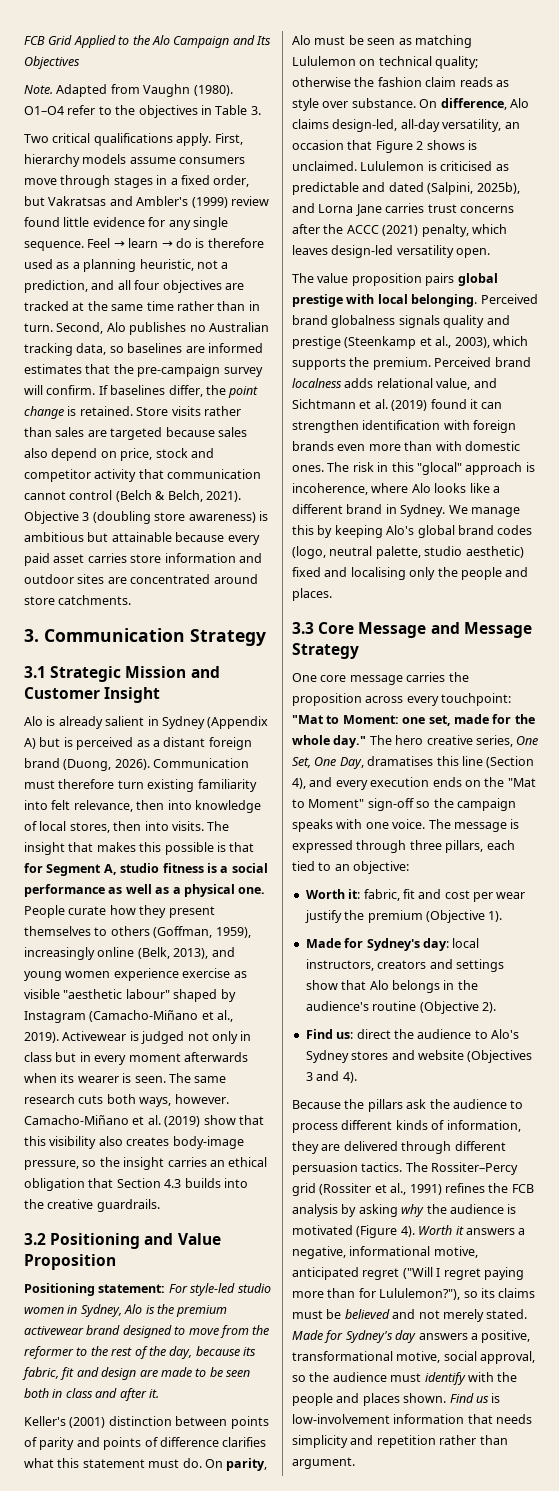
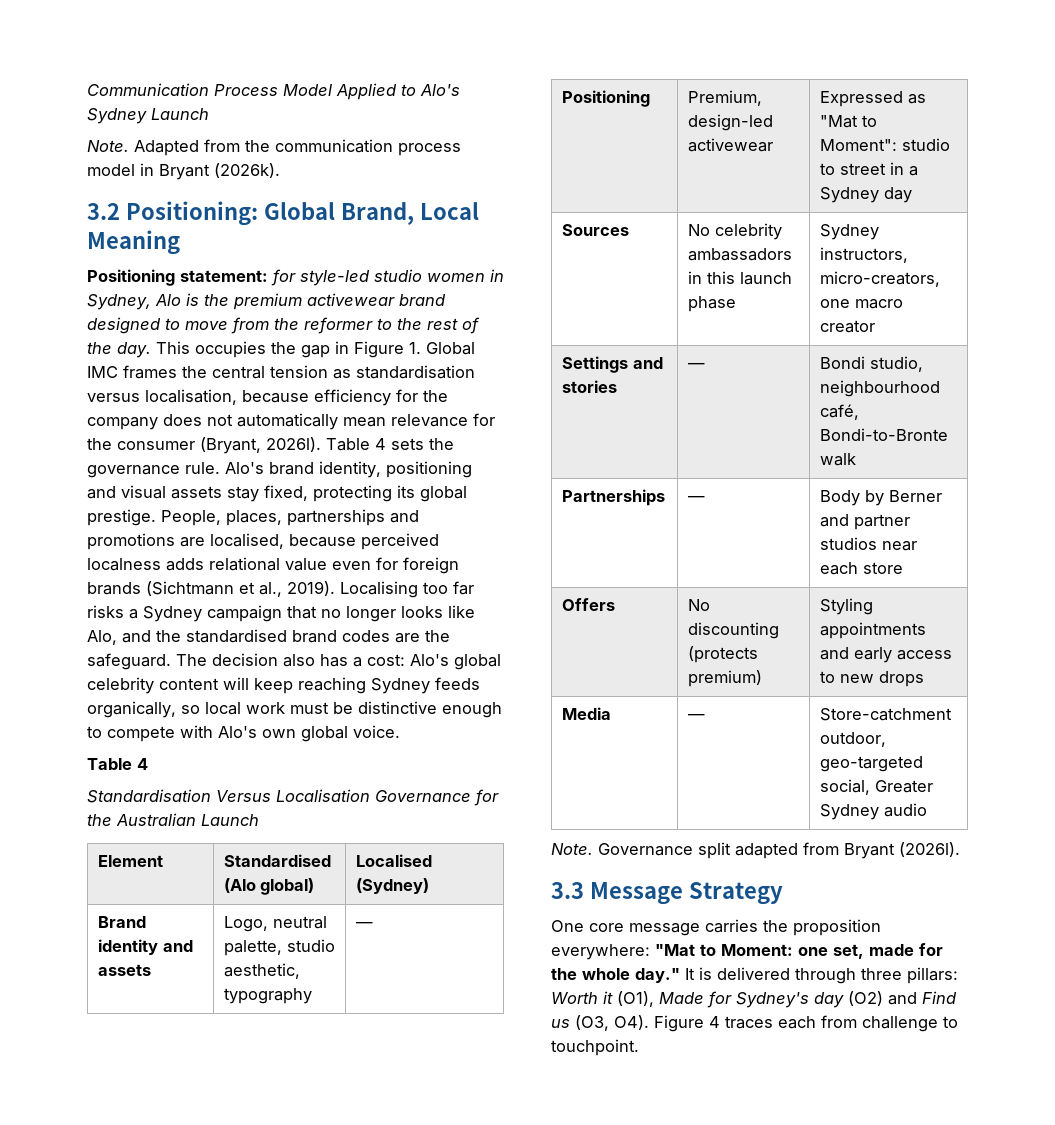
[24,35,271,48] [24,56,80,69] [24,84,233,97] [24,105,261,118] [24,133,243,146] [24,154,246,167] [24,175,250,188] [24,196,269,208] [24,217,228,230] [24,238,264,251] [24,259,229,272] [24,280,244,293] [24,301,260,311] [24,322,269,335] [24,343,263,356] [24,364,263,377] [24,385,259,398] [24,406,241,419] [24,427,247,440] [24,448,214,461] [24,469,262,482] [24,490,241,502] [24,511,268,524] [24,532,260,545] [24,553,262,566] [24,574,258,584] [24,595,132,605] [24,628,266,646] [24,666,220,682] [24,687,161,703] [24,716,269,729] [24,737,252,750] [24,758,250,771] [24,779,257,792] [24,800,261,813] [24,821,230,833] [24,842,255,855] [24,863,268,876] [24,884,266,897] [24,905,215,918] [24,926,251,938] [24,947,235,960] [24,968,247,981] [24,989,236,1002] [24,1010,234,1023] [24,1031,252,1044] [24,1052,248,1065] [24,1073,227,1083] [24,1094,229,1107] [24,1115,264,1127] [24,1136,244,1149] [24,1157,268,1170] [24,1178,248,1191] [24,1199,160,1212] [24,1233,221,1249] [24,1254,116,1270] FCB Grid Applied to the Alo Campaign and Its Objectives // Note. Adapted from Vaughn (1980). O1–O4 refer to the objectives in Table 3. // Two critical qualifications apply. First, hierarchy models assume consumers move through stages in a fixed order, but Vakratsas and Ambler's (1999) review found little evidence for any single sequence. Feel → learn → do is therefore used as a planning heuristic, not a prediction, and all four objectives are tracked at the same time rather than in turn. Second, Alo publishes no Australian tracking data, so baselines are informed estimates that the pre-campaign survey will confirm. If baselines differ, the point change is retained. Store visits rather than sales are targeted because sales also depend on price, stock and competitor activity that communication cannot control (Belch & Belch, 2021). Objective 3 (doubling store awareness) is ambitious but attainable because every paid asset carries store information and outdoor sites are concentrated around store catchments. // 3. Communication Strategy // 3.1 Strategic Mission and Customer Insight // Alo is already salient in Sydney (Appendix A) but is perceived as a distant foreign brand (Duong, 2026). Communication must therefore turn existing familiarity into felt relevance, then into knowledge of local stores, then into visits. The insight that makes this possible is that for Segment A, studio fitness is a social performance as well as a physical one. People curate how they present themselves to others (Goffman, 1959), increasingly online (Belk, 2013), and young women experience exercise as visible "aesthetic labour" shaped by Instagram (Camacho-Miñano et al., 2019). Activewear is judged not only in class but in every moment afterwards when its wearer is seen. The same research cuts both ways, however. Camacho-Miñano et al. (2019) show that this visibility also creates body-image pressure, so the insight carries an ethical obligation that Section 4.3 builds into the creative guardrails. // 3.2 Positioning and Value Proposition -> [87,83,460,100] [87,108,209,124] [87,139,461,156] [87,163,280,180] [87,201,479,226] [87,230,180,255] Communication Process Model Applied to Alo's Sydney Launch // Note. Adapted from the communication process model in Bryant (2026k). // 3.2 Positioning: Global Brand, Local Meaning
[168,1284,188,1293] For -> [271,269,296,286] for
[169,1346,256,1359] [22,1367,250,1380] [24,1388,159,1401] [24,1416,269,1429] [24,1437,267,1450] [24,1458,268,1471] [292,35,472,48] [292,56,479,69] [292,77,509,87] [292,98,529,111] [292,119,520,132] [292,140,477,153] [292,161,509,171] [292,182,520,195] [292,203,514,216] [292,224,507,237] [292,245,491,258] [292,273,498,286] [292,294,538,307] [292,315,510,328] [292,336,528,349] [292,357,531,370] [292,378,497,390] [292,399,503,411] [292,420,517,433] [292,441,520,451] [292,462,535,475] [292,483,500,495] [292,504,520,517] [292,525,533,538] [292,546,524,559] [292,567,529,580] [292,588,332,601] [292,622,460,638] day, because its fabric, fit and design are made to be seen both in class and after it. // Keller's (2001) distinction between points of parity and points of difference clarifies what this statement must do. On parity, Alo must be seen as matching Lululemon on technical quality; otherwise the fashion claim reads as style over substance. On difference, Alo claims design-led, all-day versatility, an occasion that Figure 2 shows is unclaimed. Lululemon is criticised as predictable and dated (Salpini, 2025b), and Lorna Jane carries trust concerns after the ACCC (2021) penalty, which leaves design-led versatility open. // The value proposition pairs global prestige with local belonging. Perceived brand globalness signals quality and prestige (Steenkamp et al., 2003), which supports the premium. Perceived brand localness adds relational value, and Sichtmann et al. (2019) found it can strengthen identification with foreign brands even more than with domestic ones. The risk in this "glocal" approach is incoherence, where Alo looks like a different brand in Sydney. We manage this by keeping Alo's global brand codes (logo, neutral palette, studio aesthetic) fixed and localising only the people and places. // 3.3 Core Message and -> [117,341,475,358] [87,365,475,379] [87,389,448,406] [87,413,495,430] [87,437,454,454] [87,461,472,478] [87,485,467,502] [87,509,419,526] [87,533,439,550] [87,557,459,574] [87,581,474,598] [87,605,475,622] [87,629,450,645] [87,653,501,670] [87,677,480,694] [87,701,502,718] [87,725,400,742] [87,758,148,770] [87,789,499,806] [87,813,259,826] [97,855,163,867] [223,854,331,867] [223,878,315,895] [355,854,432,867] [355,878,429,894] [97,916,146,928] [97,939,193,955] [97,964,151,976] [223,916,327,932] [223,939,335,956] [223,963,300,979] [223,988,312,1004] [355,922,373,928] [561,90,650,107] [687,90,762,106] [687,114,773,131] [687,138,773,152] [819,91,926,107] [819,115,877,128] [819,138,950,151] [819,162,918,176] [819,187,912,203] [561,224,629,236] [687,223,782,240] [687,248,792,261] [687,271,792,285] [687,296,736,312] [819,224,879,240] [819,247,908,263] [819,271,940,287] [819,299,903,309] [819,320,875,333] [561,356,663,373] [561,380,617,393] [687,363,705,369] [819,356,923,372] [819,380,940,397] [819,404,859,420] [819,428,948,441] [819,453,856,466] [561,489,665,506] [687,496,705,502] [819,490,942,506] [819,514,910,530] [819,537,917,551] [819,562,903,575] [561,598,615,611] [687,599,710,611] [687,622,779,639] [687,646,758,663] [687,670,762,687] [819,598,873,615] [819,622,926,639] [819,647,952,663] [819,671,924,687] [561,707,611,720] [687,714,705,720] [819,708,952,721] [819,732,886,747] [819,756,923,772] [819,779,933,795] [819,803,927,820] [551,842,960,859] [551,882,584,899] day. This occupies the gap in Figure 1. Global IMC frames the central tension as standardisation versus localisation, because efficiency for the company does not automatically mean relevance for the consumer (Bryant, 2026l). Table 4 sets the governance rule. Alo's brand identity, positioning and visual assets stay fixed, protecting its global prestige. People, places, partnerships and promotions are localised, because perceived localness adds relational value even for foreign brands (Sichtmann et al., 2019). Localising too far risks a Sydney campaign that no longer looks like Alo, and the standardised brand codes are the safeguard. The decision also has a cost: Alo's global celebrity content will keep reaching Sydney feeds organically, so local work must be distinctive enough to compete with Alo's own global voice. // Table 4 // Standardisation Versus Localisation Governance for the Australian Launch // Element | Standardised (Alo global) | Localised (Sydney) // Brand identity and assets | Logo, neutral palette, studio aesthetic, typography | — // Positioning | Premium, design-led activewear | Expressed as "Mat to Moment": studio to street in a Sydney day // Sources | No celebrity ambassadors in this launch phase | Sydney instructors, micro-creators, one macro creator // Settings and stories | — | Bondi studio, neighbourhood café, Bondi-to-Bronte walk // Partnerships | — | Body by Berner and partner studios near each store // Offers | No discounting (protects premium) | Styling appointments and early access to new drops // Media | — | Store-catchment outdoor, geo-targeted social, Greater Sydney audio // Note. Governance split adapted from Bryant (2026l). // 3.3
[365,693,512,706] across every touchpoint: -> [551,944,650,960] everywhere:
[369,735,539,747] [292,756,535,769] [292,777,536,790] [292,798,516,811] [292,819,520,832] [292,840,515,853] [292,861,410,874] [305,889,526,902] [304,910,503,923] [305,938,480,951] [305,959,504,972] [305,980,478,993] [305,1001,496,1014] [305,1029,519,1039] [305,1050,533,1063] [305,1071,357,1083] [292,1099,524,1112] [292,1120,521,1133] [292,1141,506,1154] [292,1162,519,1175] [292,1183,534,1196] [292,1204,517,1217] [292,1225,526,1238] [292,1246,478,1259] [292,1267,524,1280] [292,1288,536,1300] [292,1309,528,1322] [292,1330,531,1343] [292,1351,536,1364] [292,1372,518,1385] [292,1393,501,1406] [292,1414,533,1424] [292,1435,508,1448] [292,1457,355,1469] The hero creative series, One Set, One Day, dramatises this line (Section 4), and every execution ends on the "Mat to Moment" sign-off so the campaign speaks with one voice. The message is expressed through three pillars, each tied to an objective: // Worth it: fabric, fit and cost per wear justify the premium (Objective 1). // Made for Sydney's day: local instructors, creators and settings show that Alo belongs in the audience's routine (Objective 2). // Find us: direct the audience to Alo's Sydney stores and website (Objectives 3 and 4). // Because the pillars ask the audience to process different kinds of information, they are delivered through different persuasion tactics. The Rossiter–Percy grid (Rossiter et al., 1991) refines the FCB analysis by asking why the audience is motivated (Figure 4). Worth it answers a negative, informational motive, anticipated regret ("Will I regret paying more than for Lululemon?"), so its claims must be believed and not merely stated. Made for Sydney's day answers a positive, transformational motive, social approval, so the audience must identify with the people and places shown. Find us is low-involvement information that needs simplicity and repetition rather than argument. -> [685,967,958,984] [551,991,957,1008] [551,1015,958,1032] [551,1039,639,1056] It is delivered through three pillars: Worth it (O1), Made for Sydney's day (O2) and Find us (O3, O4). Figure 4 traces each from challenge to touchpoint.

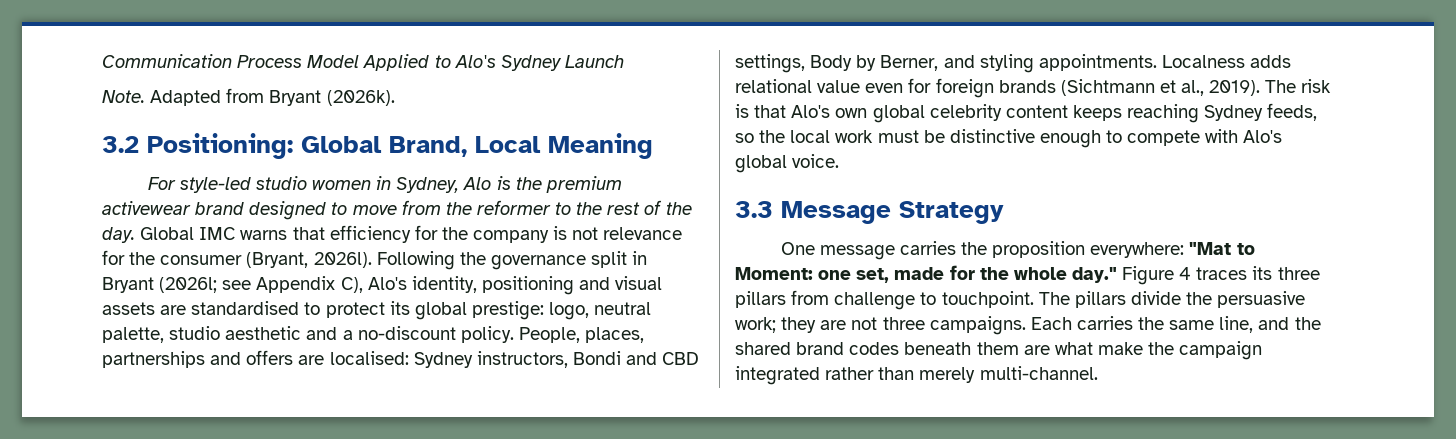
[245,139,461,156] [87,163,154,176] the communication process model in -> (265, 95) none
[87,269,296,286] Positioning statement: for -> [147,177,176,190] For
[156,341,475,358] [87,365,475,379] [87,389,448,406] [87,413,386,430] This occupies the gap in Figure 1. Global IMC frames the central tension as standardisation versus localisation, because efficiency for the company does not automatically mean -> [140,225,599,243] Global IMC warns that efficiency for the company is not
[326,438,454,451] [87,462,314,478] Table 4 sets the governance rule. Alo's brand -> [376,251,648,270] [102,276,407,293] Following the governance split in Bryant (2026l; see Appendix C), Alo's
[227,485,467,502] [87,509,419,526] [87,533,439,550] [87,558,161,571] stay fixed, protecting its global prestige. People, places, partnerships and promotions are localised, because perceived localness -> [160,301,652,320] [102,326,645,343] [102,350,700,368] [735,54,1245,73] are standardised to protect its global prestige: logo, neutral palette, studio aesthetic and a no-discount policy. People, places, partnerships and offers are localised: Sydney instructors, Bondi and CBD settings, Body by Berner, and styling appointments. Localness
[340,581,474,598] [87,605,475,622] [87,629,450,645] [87,653,501,670] [87,677,480,694] [87,701,200,718] Localising too far risks a Sydney campaign that no longer looks like Alo, and the standardised brand codes are the safeguard. The decision also has a cost: Alo's global celebrity content will keep reaching Sydney feeds organically, so -> [1265,79,1332,93] [735,103,1318,123] [735,130,786,143] The risk is that Alo's own global celebrity content keeps reaching Sydney feeds, so the
[262,729,296,738] own -> (1283, 136) none
[87,758,148,770] [87,789,499,806] [87,813,259,826] [97,855,163,867] [223,854,331,867] [223,878,315,895] [355,854,432,867] [355,878,429,894] [97,916,146,928] [97,939,193,955] [97,964,151,976] [223,916,327,932] [223,939,335,956] [223,963,300,979] [223,988,312,1004] [355,922,373,928] [561,90,650,107] [687,90,762,106] [687,114,773,131] [687,138,773,152] [819,91,926,107] [819,115,877,128] [819,138,950,151] [819,162,918,176] [819,187,912,203] [561,224,629,236] [687,223,782,240] [687,248,792,261] [687,271,792,285] [687,296,736,312] [819,224,879,240] [819,247,908,263] [819,271,940,287] [819,299,903,309] [819,320,875,333] [561,356,663,373] [561,380,617,393] [687,363,705,369] [819,356,923,372] [819,380,940,397] [819,404,859,420] [819,428,948,441] [819,453,856,466] [561,489,665,506] [687,496,705,502] [819,490,942,506] [819,514,910,530] [819,537,917,551] [819,562,903,575] [561,598,615,611] [687,599,710,611] [687,622,779,639] [687,646,758,663] [687,670,762,687] [819,598,873,615] [819,622,926,639] [819,647,952,663] [819,671,924,687] [561,707,611,720] [687,714,705,720] [819,708,952,721] [819,732,886,747] [819,756,923,772] [819,779,933,795] [819,803,927,820] [551,842,960,859] // Table 4 // Standardisation Versus Localisation Governance for the Australian Launch // Element | Standardised (Alo global) | Localised (Sydney) // Brand identity and assets | Logo, neutral palette, studio aesthetic, typography | — // Positioning | Premium, design-led activewear | Expressed as "Mat to Moment": studio to street in a Sydney day // Sources | No celebrity ambassadors in this launch phase | Sydney instructors, micro-creators, one macro creator // Settings and stories | — | Bondi studio, neighbourhood café, Bondi-to-Bronte walk // Partnerships | — | Body by Berner and partner studios near each store // Offers | No discounting (protects premium) | Styling appointments and early access to new drops // Media | — | Store-catchment outdoor, geo-targeted social, Greater Sydney audio // Note. Governance split adapted from Bryant (2026l). -> (840, 161) none
[589,923,624,932] core -> (815, 248) none
[685,967,958,984] [551,991,957,1008] [551,1015,958,1032] [551,1039,639,1056] It is delivered through three pillars: Worth it (O1), Made for Sydney's day (O2) and Find us (O3, O4). Figure 4 traces each from challenge to touchpoint. -> [1122,266,1320,285] [735,290,1306,310] [735,316,1321,335] [735,341,1263,360] [735,366,1098,385] Figure 4 traces its three pillars from challenge to touchpoint. The pillars divide the persuasive work; they are not three campaigns. Each carries the same line, and the shared brand codes beneath them are what make the campaign integrated rather than merely multi-channel.

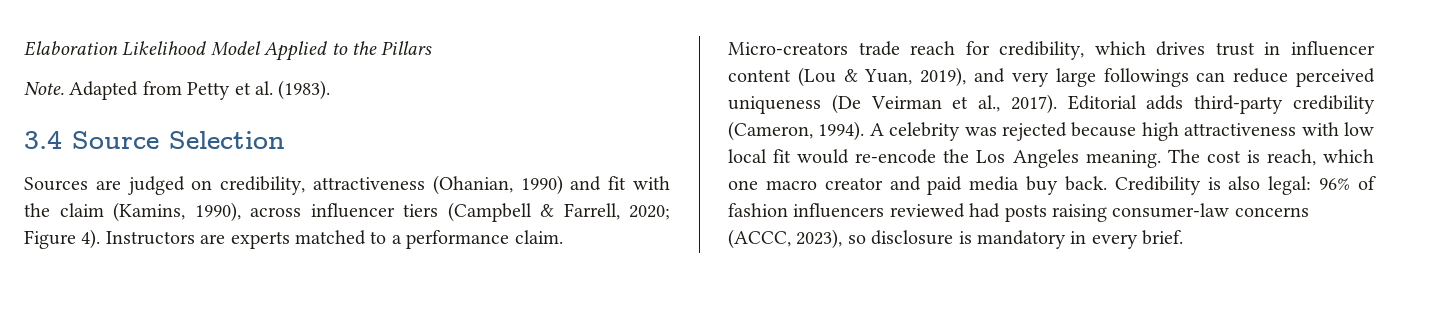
[102,54,303,68] Communication Process -> [24,41,207,56] Elaboration Likelihood
[454,55,624,71] Alo's Sydney Launch -> [352,41,433,55] the Pillars
[269,90,395,106] [102,133,653,159] [147,176,622,193] [102,200,692,220] [102,225,683,243] [102,250,648,270] [102,276,663,295] [102,301,652,320] [102,326,645,343] [102,350,700,368] [735,54,1292,73] [735,78,1332,98] [735,103,1318,123] [735,129,1283,148] [735,154,840,173] [735,201,1004,224] [780,241,1255,260] [735,265,1320,285] [735,290,1306,310] [735,316,1321,335] [735,341,1263,360] [735,366,1098,385] Bryant (2026k). // 3.2 Positioning: Global Brand, Local Meaning // For style-led studio women in Sydney, Alo is the premium activewear brand designed to move from the reformer to the rest of the day. Global IMC warns that efficiency for the company is not relevance for the consumer (Bryant, 2026l). Following the governance split in Bryant (2026l; see Appendix C), Alo's identity, positioning and visual assets are standardised to protect its global prestige: logo, neutral palette, studio aesthetic and a no-discount policy. People, places, partnerships and offers are localised: Sydney instructors, Bondi and CBD settings, Body by Berner, and styling appointments. Localness adds relational value even for foreign brands (Sichtmann et al., 2019). The risk is that Alo's own global celebrity content keeps reaching Sydney feeds, so the local work must be distinctive enough to compete with Alo's global voice. // 3.3 Message Strategy // One message carries the proposition everywhere: "Mat to Moment: one set, made for the whole day." Figure 4 traces its three pillars from challenge to touchpoint. The pillars divide the persuasive work; they are not three campaigns. Each carries the same line, and the shared brand codes beneath them are what make the campaign integrated rather than merely multi-channel. -> [187,80,331,100] [24,131,285,149] [24,175,670,195] [24,202,670,222] [24,229,563,249] [728,41,1375,60] [728,67,1375,87] [728,94,1375,114] [728,121,1374,141] [728,149,1374,168] [728,176,1376,195] [728,203,1309,222] [728,229,1184,249] Petty et al. (1983). // 3.4 Source Selection // Sources are judged on credibility, attractiveness (Ohanian, 1990) and fit with the claim (Kamins, 1990), across influencer tiers (Campbell & Farrell, 2020; Figure 4). Instructors are experts matched to a performance claim. Micro-creators trade reach for credibility, which drives trust in influencer content (Lou & Yuan, 2019), and very large followings can reduce perceived uniqueness (De Veirman et al., 2017). Editorial adds third-party credibility (Cameron, 1994). A celebrity was rejected because high attractiveness with low local fit would re-encode the Los Angeles meaning. The cost is reach, which one macro creator and paid media buy back. Credibility is also legal: 96% of fashion influencers reviewed had posts raising consumer-law concerns (ACCC, 2023), so disclosure is mandatory in every brief.

